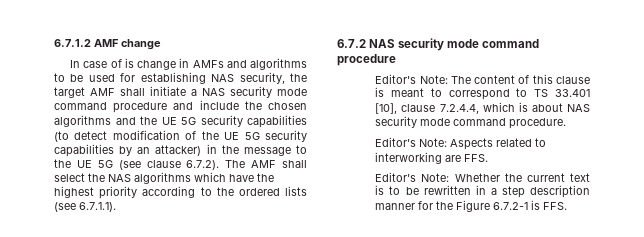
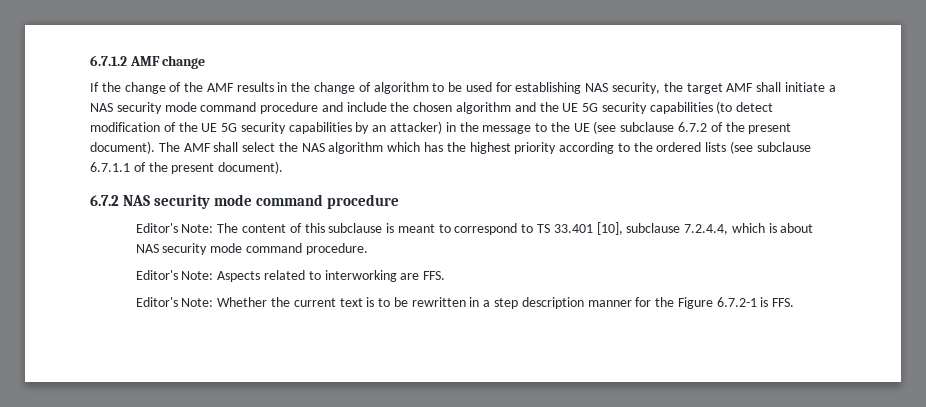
[70,58,307,70] In case of is change in AMFs and algorithms -> [90,82,429,94] If the change of the AMF results in the change of algorithm
[54,115,111,127] algorithms -> [456,102,512,114] algorithm
[97,160,220,170] 5G (see clause 6.7.2). -> [593,121,792,134] [90,141,155,154] (see subclause 6.7.2 of the present document).
[134,172,254,184] algorithms which have -> [328,142,444,154] algorithm which has
[79,202,116,212] 6.7.1.1). -> [756,142,811,152] [90,161,284,174] subclause 6.7.1.1 of the present document).
[556,76,590,84] clause -> [328,223,383,233] subclause
[401,104,436,112] clause -> [626,223,681,233] subclause

